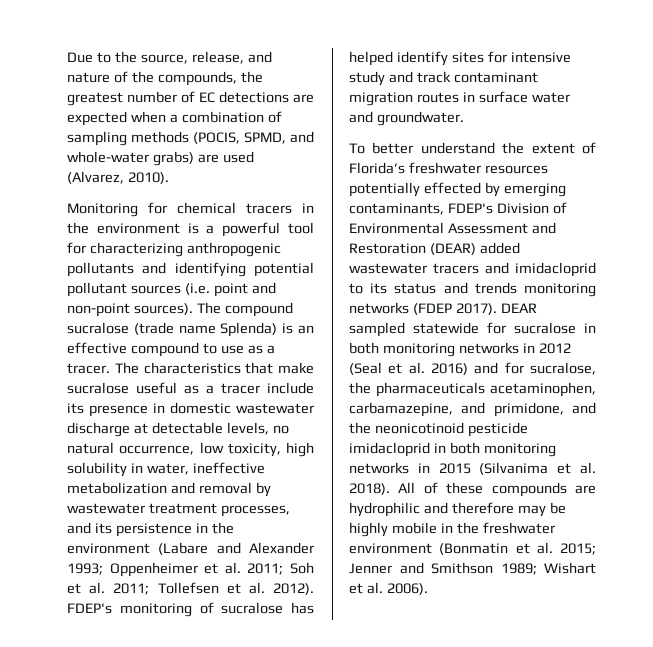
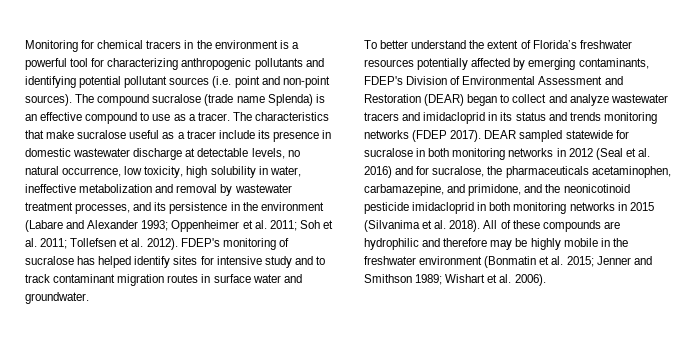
[67,51,272,64] [67,71,263,86] [67,91,314,106] [67,111,282,126] [67,131,314,146] [67,151,254,166] [67,171,169,184] Due to the source, release, and nature of the compounds, the greatest number of EC detections are expected when a combination of sampling methods (POCIS, SPMD, and whole-water grabs) are used (Alvarez, 2010). // -> (25, 46) none
(413, 77) none -> [315,256,325,265] to
[423,182,481,194] effected -> [471,58,511,67] affected
[479,242,520,254] added -> [467,94,609,106] began to collect and analyze
[349,283,363,294] to -> [488,112,498,121] in

